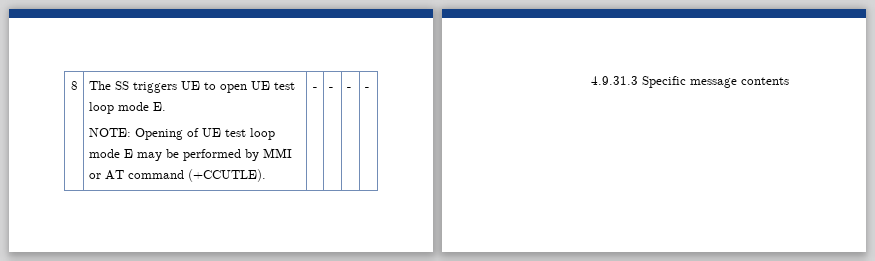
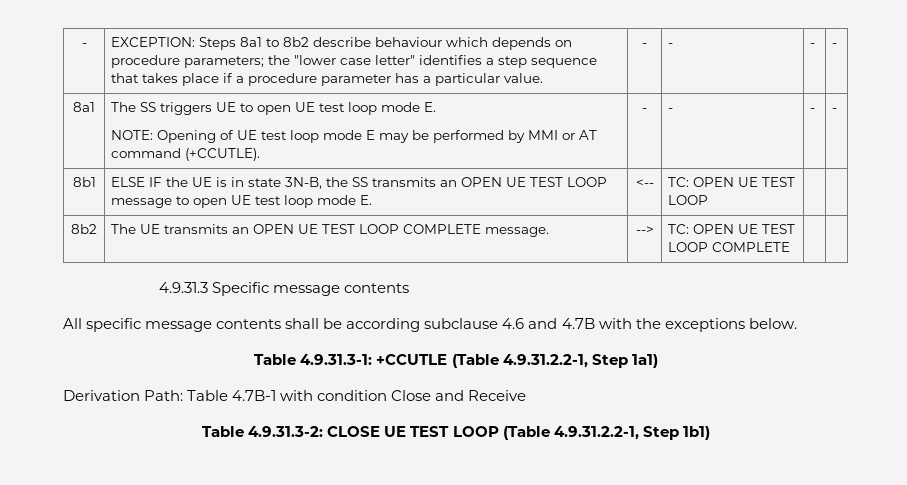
[70,81,78,90] 8 -> [81,43,87,47] [111,37,573,50] [111,55,598,68] [111,73,544,86] [642,43,647,47] [668,43,674,47] [810,43,816,47] [832,43,838,47] [73,102,95,112] - | EXCEPTION: Steps 8a1 to 8b2 describe behaviour which depends on procedure parameters; the "lower case letter" identifies a step sequence that takes place if a procedure parameter has a particular value. | - | - | - | - // 8a1
[591,76,790,88] // 4.9.31.3 Specific message contents -> [72,177,96,187] [111,177,608,189] [111,195,373,208] [635,179,654,187] [668,177,796,187] [668,195,709,205] [71,224,97,234] [111,224,550,237] [635,226,654,234] [668,224,796,234] [668,242,791,252] [158,282,410,296] [63,318,797,332] [254,354,658,368] [63,390,527,401] [202,426,710,440] // 8b1 | ELSE IF the UE is in state 3N-B, the SS transmits an OPEN UE TEST LOOP message to open UE test loop mode E. | <-- | TC: OPEN UE TEST LOOP | | // 8b2 | The UE transmits an OPEN UE TEST LOOP COMPLETE message. | --> | TC: OPEN UE TEST LOOP COMPLETE | | // 4.9.31.3 Specific message contents // All specific message contents shall be according subclause 4.6 and 4.7B with the exceptions below. // Table 4.9.31.3-1: +CCUTLE (Table 4.9.31.2.2-1, Step 1a1) // Derivation Path: Table 4.7B-1 with condition Close and Receive // Table 4.9.31.3-2: CLOSE UE TEST LOOP (Table 4.9.31.2.2-1, Step 1b1)

